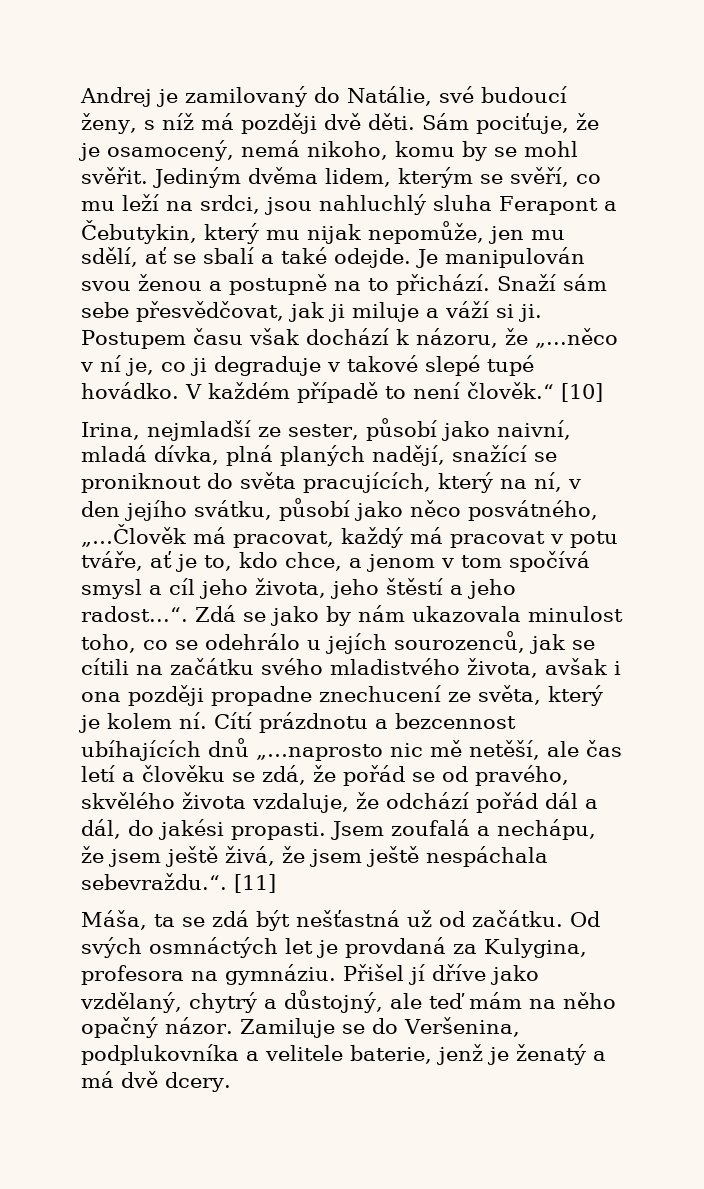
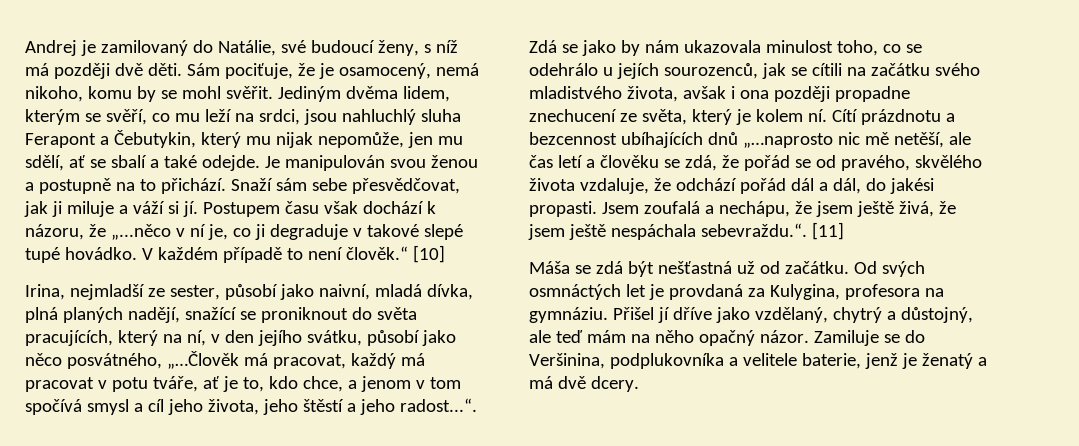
[518,304,542,322] ji. -> [182,201,198,217] jí.
[81,910,175,930] Máša, ta -> [529,261,570,274] Máša
[403,1017,520,1037] Veršenina, -> [529,353,605,369] Veršinina,

